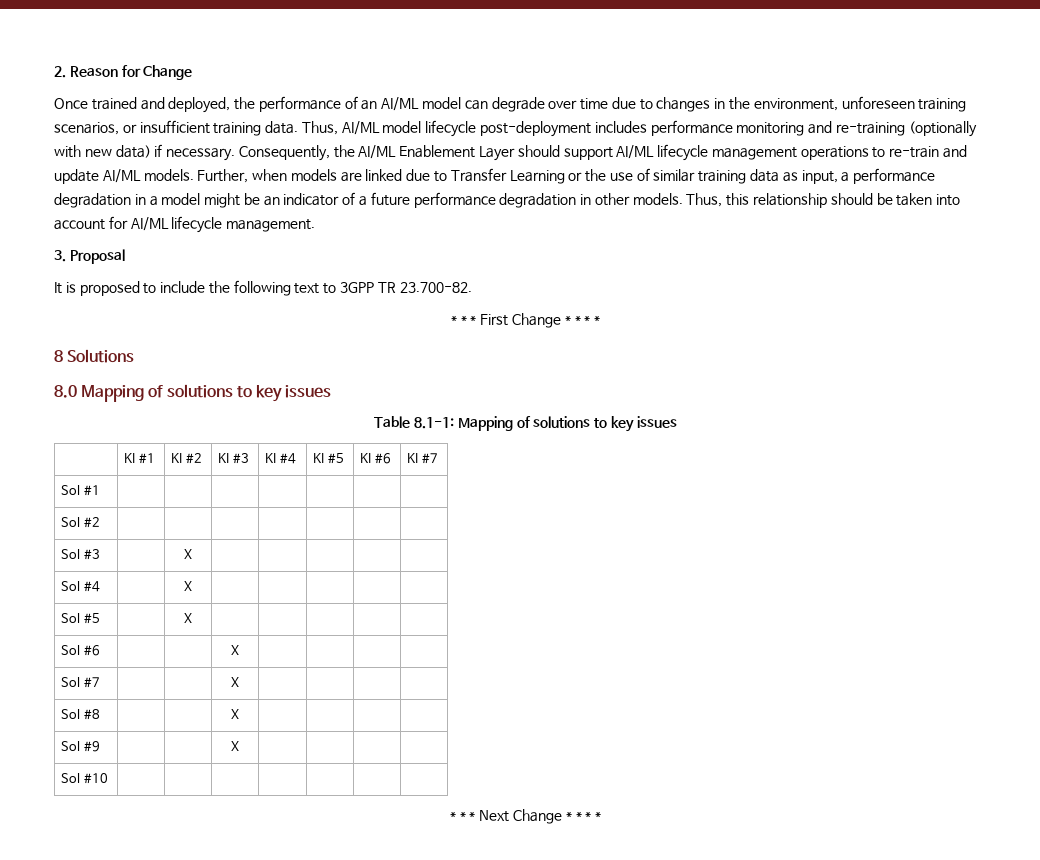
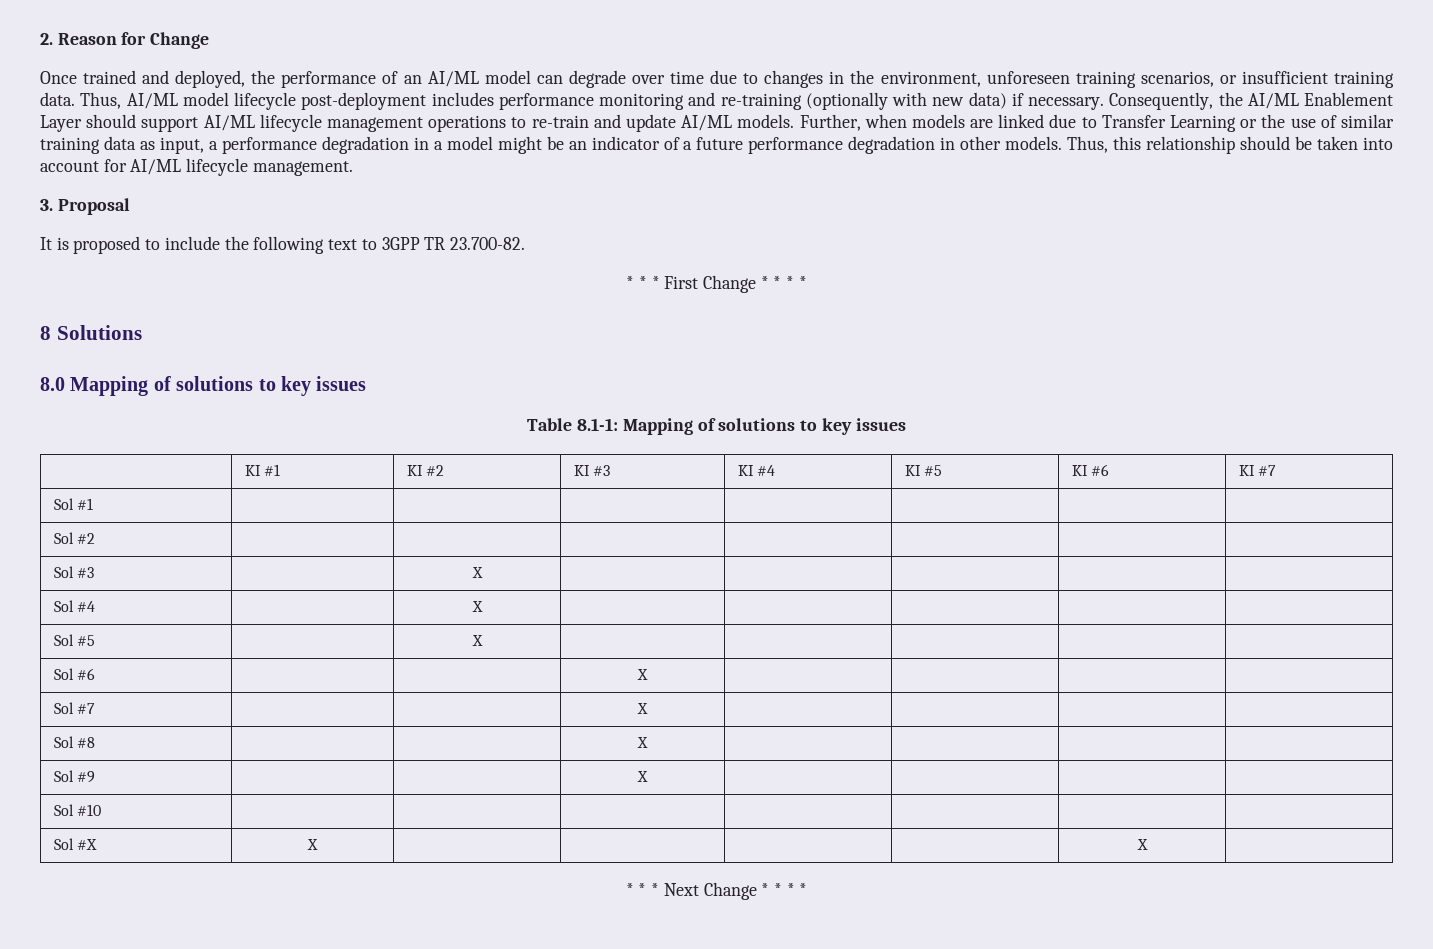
(108, 778) none -> [53,838,98,850] [307,839,318,850] [1136,839,1148,850] // Sol #X | X | | | | | X |

